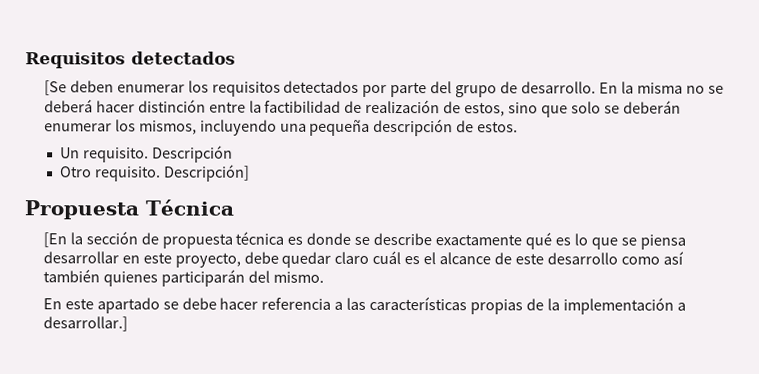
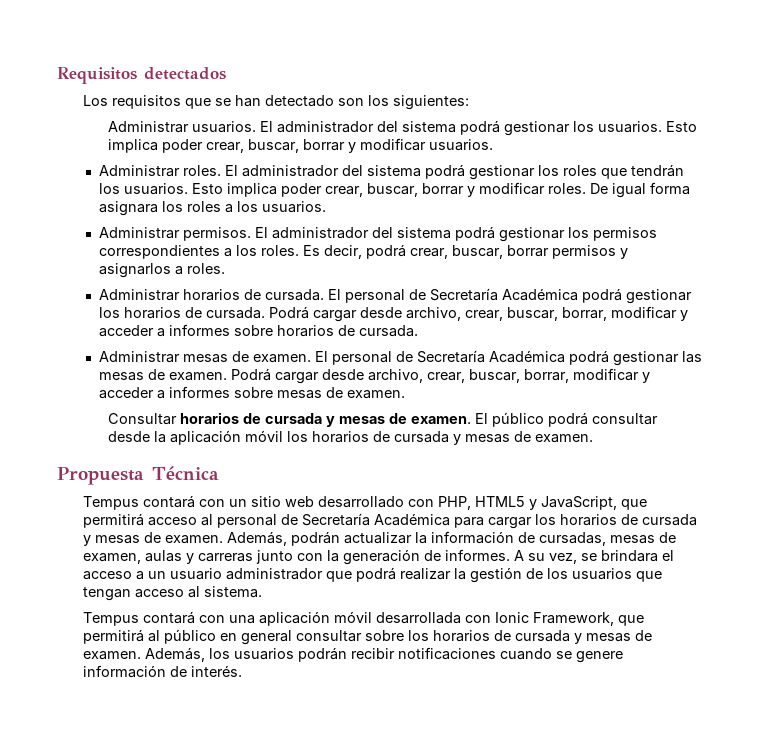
[43,80,724,98] [43,99,681,118] [43,118,519,137] [59,145,233,163] [59,164,250,182] [24,199,234,220] [42,231,686,250] [42,250,684,268] [42,269,324,287] [42,296,686,315] [42,316,128,332] [Se deben enumerar los requisitos detectados por parte del grupo de desarrollo. En la misma no se deberá hacer distinción entre la factibilidad de realización de estos, sino que solo se deberán enumerar los mismos, incluyendo una pequeña descripción de estos. // Un requisito. Descripción // Otro requisito. Descripción] // Propuesta Técnica // [En la sección de propuesta técnica es donde se describe exactamente qué es lo que se piensa desarrollar en este proyecto, debe quedar claro cuál es el alcance de este desarrollo como así también quienes participarán del mismo. // En este apartado se debe hacer referencia a las características propias de la implementación a desarrollar.] -> [82,95,469,110] [108,120,698,136] [108,138,494,153] [98,164,684,180] [98,182,690,198] [98,201,326,216] [98,226,657,242] [98,244,628,259] [98,263,225,278] [98,288,692,304] [98,306,688,322] [98,324,418,337] [98,350,702,366] [98,368,650,384] [98,386,405,399] [108,412,659,427] [108,430,594,445] [57,466,219,485] [82,495,647,510] [82,513,697,529] [82,531,676,546] [82,549,674,565] [82,567,662,583] [82,586,262,601] [82,611,644,626] [82,629,652,645] [82,647,623,663] [82,665,242,678] Los requisitos que se han detectado son los siguientes: // Administrar usuarios. El administrador del sistema podrá gestionar los usuarios. Esto implica poder crear, buscar, borrar y modificar usuarios. // Administrar roles. El administrador del sistema podrá gestionar los roles que tendrán los usuarios. Esto implica poder crear, buscar, borrar y modificar roles. De igual forma asignara los roles a los usuarios. // Administrar permisos. El administrador del sistema podrá gestionar los permisos correspondientes a los roles. Es decir, podrá crear, buscar, borrar permisos y asignarlos a roles. // Administrar horarios de cursada. El personal de Secretaría Académica podrá gestionar los horarios de cursada. Podrá cargar desde archivo, crear, buscar, borrar, modificar y acceder a informes sobre horarios de cursada. // Administrar mesas de examen. El personal de Secretaría Académica podrá gestionar las mesas de examen. Podrá cargar desde archivo, crear, buscar, borrar, modificar y acceder a informes sobre mesas de examen. // Consultar horarios de cursada y mesas de examen. El público podrá consultar desde la aplicación móvil los horarios de cursada y mesas de examen. // Propuesta Técnica // Tempus contará con un sitio web desarrollado con PHP, HTML5 y JavaScript, que permitirá acceso al personal de Secretaría Académica para cargar los horarios de cursada y mesas de examen. Además, podrán actualizar la información de cursadas, mesas de examen, aulas y carreras junto con la generación de informes. A su vez, se brindara el acceso a un usuario administrador que podrá realizar la gestión de los usuarios que tengan acceso al sistema. // Tempus contará con una aplicación móvil desarrollada con Ionic Framework, que permitirá al público en general consultar sobre los horarios de cursada y mesas de examen. Además, los usuarios podrán recibir notificaciones cuando se genere información de interés.

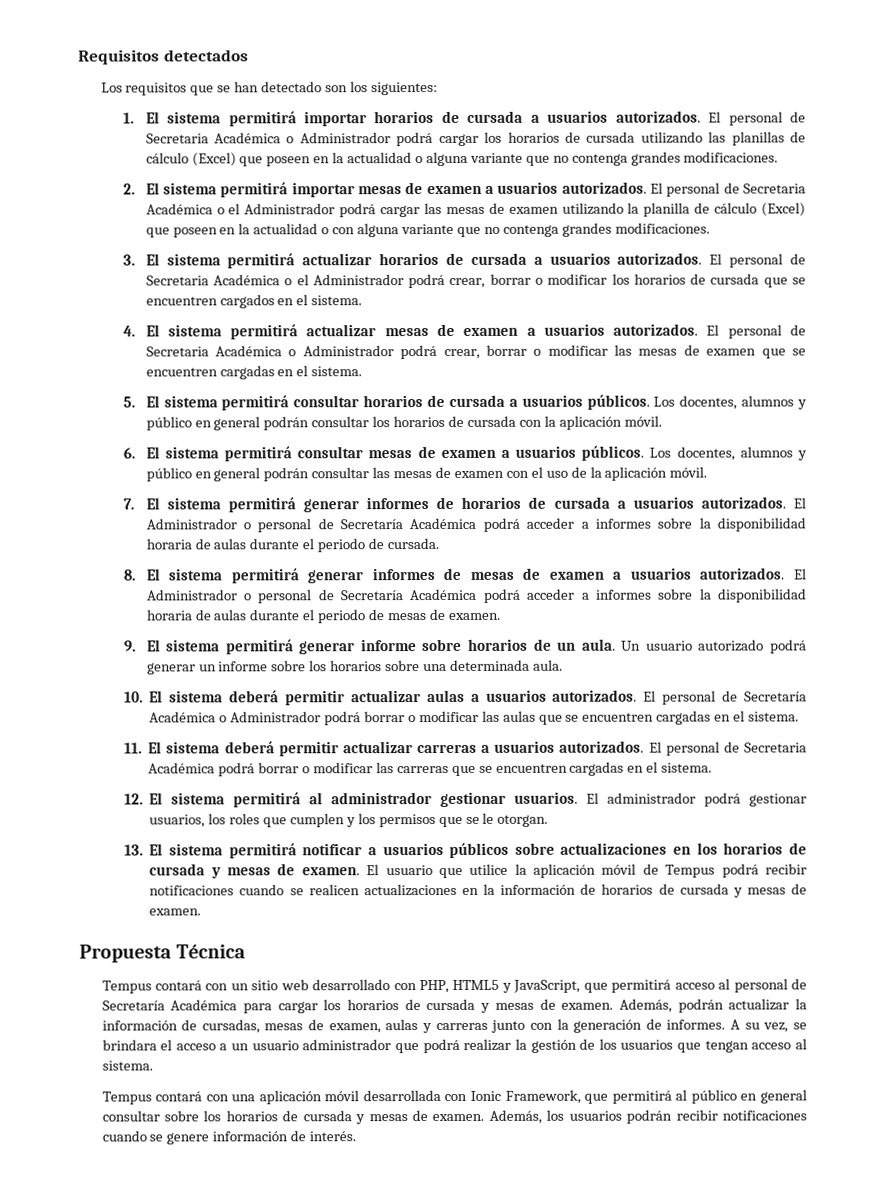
[108,120,698,136] [108,138,494,153] [98,164,684,180] [98,182,690,198] [98,201,326,216] [98,226,657,242] [98,244,628,259] [98,263,225,278] [98,288,692,304] [98,306,688,322] [98,324,418,337] [98,350,702,366] [98,368,650,384] [98,386,405,399] [108,413,178,425] Administrar usuarios. El administrador del sistema podrá gestionar los usuarios. Esto implica poder crear, buscar, borrar y modificar usuarios. // Administrar roles. El administrador del sistema podrá gestionar los roles que tendrán los usuarios. Esto implica poder crear, buscar, borrar y modificar roles. De igual forma asignara los roles a los usuarios. // Administrar permisos. El administrador del sistema podrá gestionar los permisos correspondientes a los roles. Es decir, podrá crear, buscar, borrar permisos y asignarlos a roles. // Administrar horarios de cursada. El personal de Secretaría Académica podrá gestionar los horarios de cursada. Podrá cargar desde archivo, crear, buscar, borrar, modificar y acceder a informes sobre horarios de cursada. // Administrar mesas de examen. El personal de Secretaría Académica podrá gestionar las mesas de examen. Podrá cargar desde archivo, crear, buscar, borrar, modificar y acceder a informes sobre mesas de examen. // Consultar -> [123,110,807,127] [145,131,806,147] [145,151,779,167] [123,181,807,198] [145,202,806,218] [145,222,710,238] [123,252,806,269] [145,273,807,289] [145,294,363,309] [123,323,806,340] [145,344,806,360] [145,365,363,380] [123,394,808,411] [145,415,662,431] [123,445,807,462] [145,466,708,482] [123,496,806,513] [145,517,806,533] [145,538,440,553] [123,567,806,584] [145,588,807,604] [146,608,501,624] [124,638,807,655] [146,659,563,675] [124,689,808,706] [149,710,800,726] [124,740,808,757] [148,761,713,777] [124,791,807,808] [149,812,549,828] [124,842,718,859] 1. El sistema permitirá importar horarios de cursada a usuarios autorizados. El personal de Secretaria Académica o Administrador podrá cargar los horarios de cursada utilizando las planillas de cálculo (Excel) que poseen en la actualidad o alguna variante que no contenga grandes modificaciones. // 2. El sistema permitirá importar mesas de examen a usuarios autorizados. El personal de Secretaria Académica o el Administrador podrá cargar las mesas de examen utilizando la planilla de cálculo (Excel) que poseen en la actualidad o con alguna variante que no contenga grandes modificaciones. // 3. El sistema permitirá actualizar horarios de cursada a usuarios autorizados. El personal de Secretaria Académica o el Administrador podrá crear, borrar o modificar los horarios de cursada que se encuentren cargados en el sistema. // 4. El sistema permitirá actualizar mesas de examen a usuarios autorizados. El personal de Secretaria Académica o Administrador podrá crear, borrar o modificar las mesas de examen que se encuentren cargadas en el sistema. // 5. El sistema permitirá consultar horarios de cursada a usuarios públicos. Los docentes, alumnos y público en general podrán consultar los horarios de cursada con la aplicación móvil. // 6. El sistema permitirá consultar mesas de examen a usuarios públicos. Los docentes, alumnos y público en general podrán consultar las mesas de examen con el uso de la aplicación móvil. // 7. El sistema permitirá generar informes de horarios de cursada a usuarios autorizados. El Administrador o personal de Secretaría Académica podrá acceder a informes sobre la disponibilidad horaria de aulas durante el periodo de cursada. // 8. El sistema permitirá generar informes de mesas de examen a usuarios autorizados. El Administrador o personal de Secretaría Académica podrá acceder a informes sobre la disponibilidad horaria de aulas durante el periodo de mesas de examen. // 9. El sistema permitirá generar informe sobre horarios de un aula. Un usuario autorizado podrá generar un informe sobre los horarios sobre una determinada aula. // 10. El sistema deberá permitir actualizar aulas a usuarios autorizados. El personal de Secretaría Académica o Administrador podrá borrar o modificar las aulas que se encuentren cargadas en el sistema. // 11. El sistema deberá permitir actualizar carreras a usuarios autorizados. El personal de Secretaria Académica podrá borrar o modificar las carreras que se encuentren cargadas en el sistema. // 12. El sistema permitirá al administrador gestionar usuarios. El administrador podrá gestionar usuarios, los roles que cumplen y los permisos que se le otorgan. // 13. El sistema permitirá notificar a usuarios públicos sobre actualizaciones en los
[492,412,659,427] [108,430,309,445] público podrá consultar desde la aplicación móvil los -> [385,863,808,879] [149,883,597,897] usuario que utilice la aplicación móvil de Tempus podrá recibir notificaciones cuando se realicen actualizaciones en la información de

